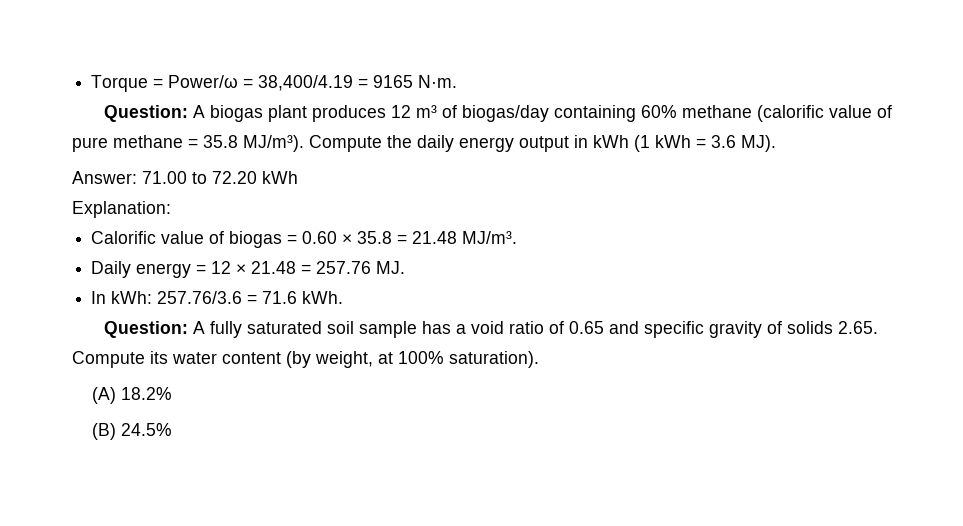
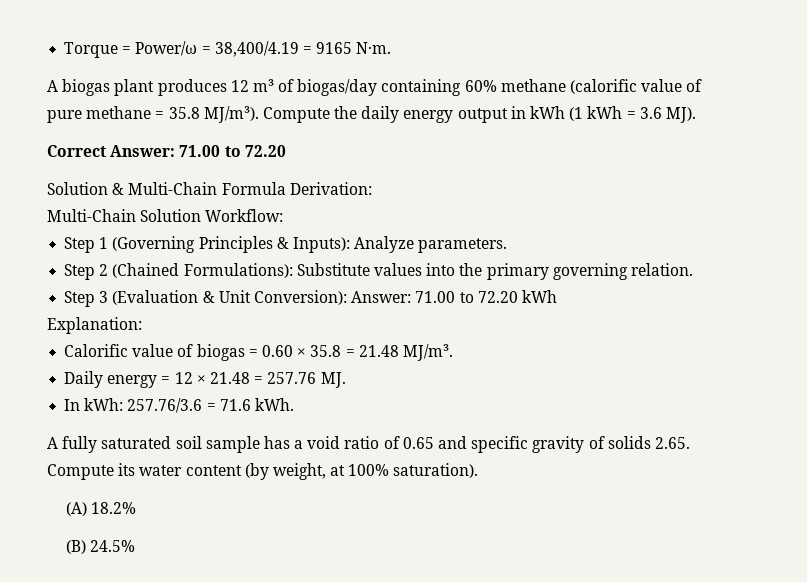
[103,105,188,122] Question: -> (392, 48) none
(776, 143) none -> [47,145,286,157] [47,182,372,195] [47,209,284,222] [64,236,508,253] [64,263,693,280] [64,290,347,307] Correct Answer: 71.00 to 72.20 // Solution & Multi-Chain Formula Derivation: // Multi-Chain Solution Workflow: // Step 1 (Governing Principles & Inputs): Analyze parameters. // Step 2 (Chained Formulations): Substitute values into the primary governing relation. // Step 3 (Evaluation & Unit Conversion):
[103,321,188,338] Question: -> (294, 404) none

